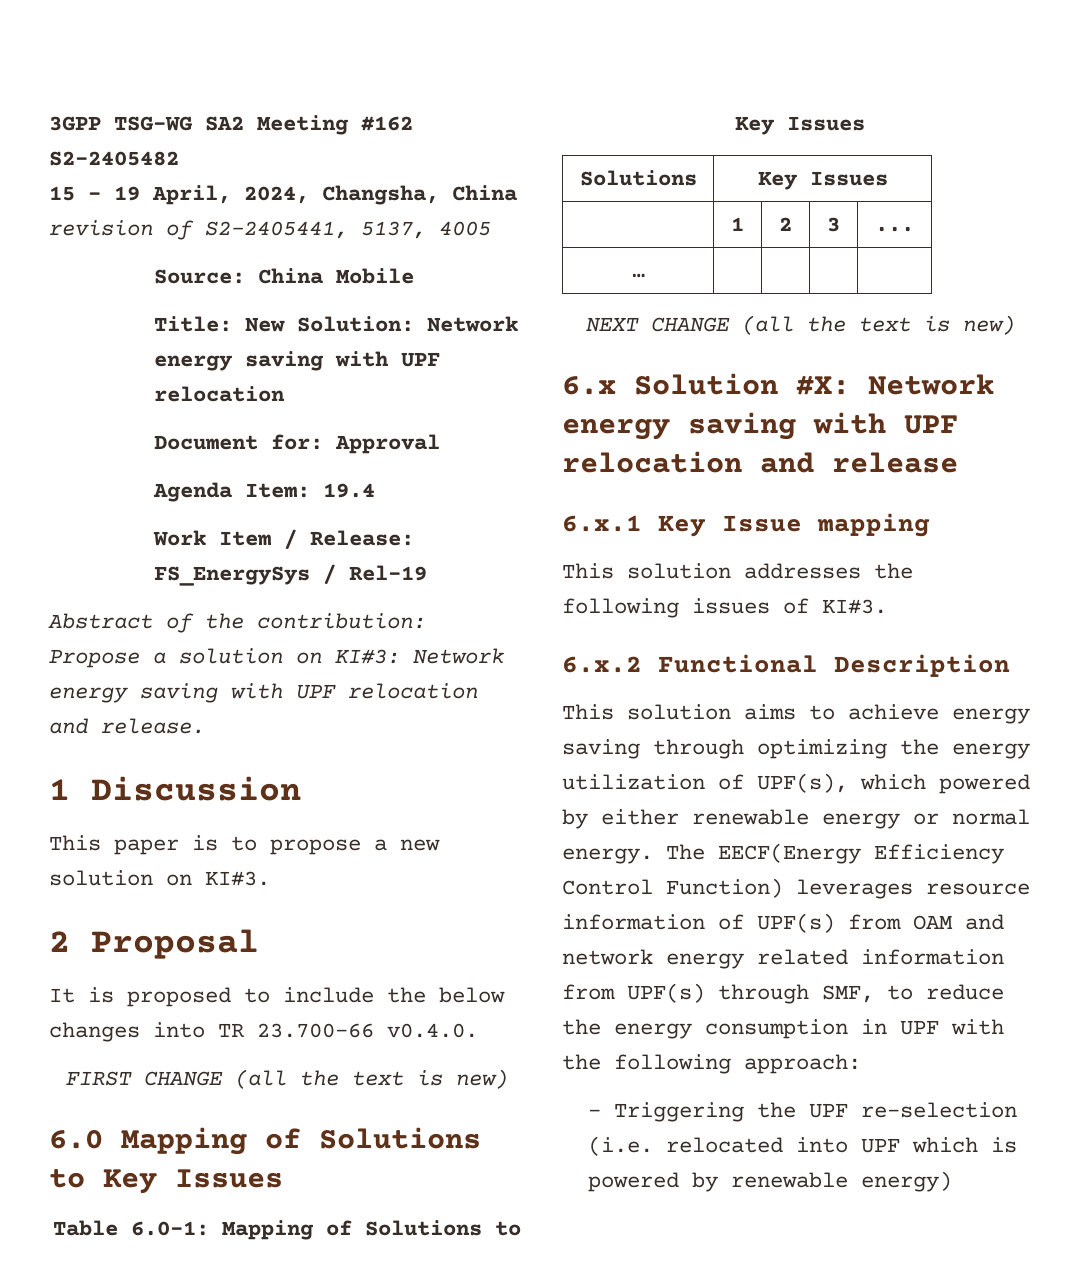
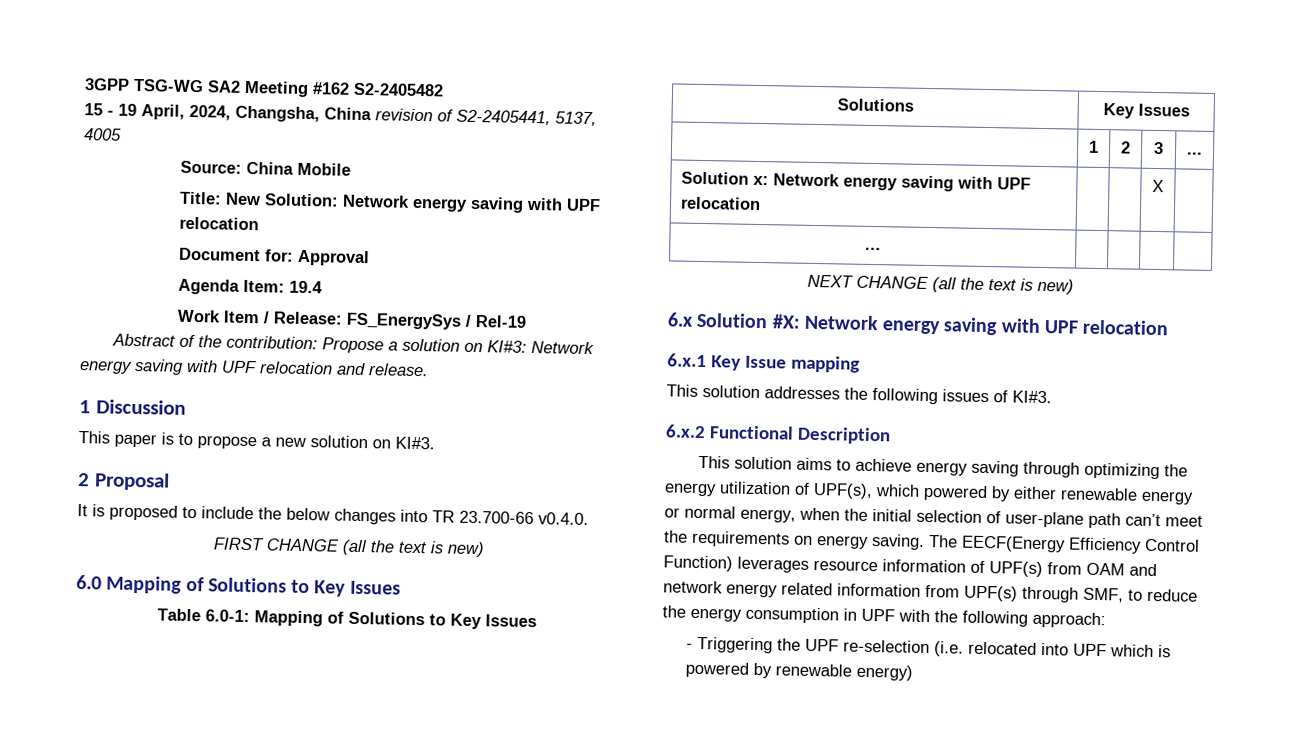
(914, 229) none -> [680,171,1031,192] [679,196,761,211] [1152,179,1164,193] // Solution x: Network energy saving with UPF relocation | | | X |
[760,452,958,473] and release -> (1170, 327) none
[562,848,653,864] energy. -> [740,507,1203,529] [664,530,925,550] energy, when the initial selection of user-plane path can’t meet the requirements on energy saving.

